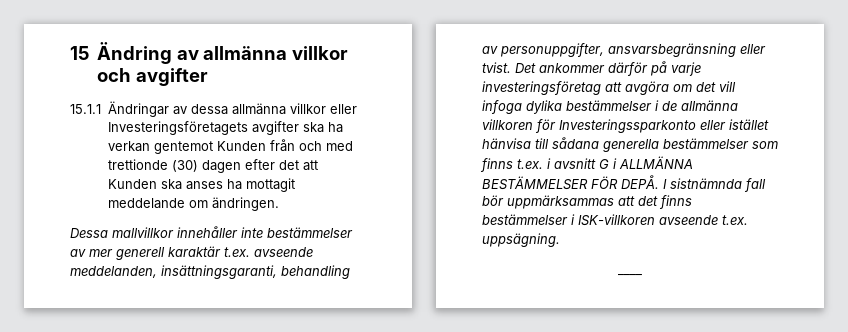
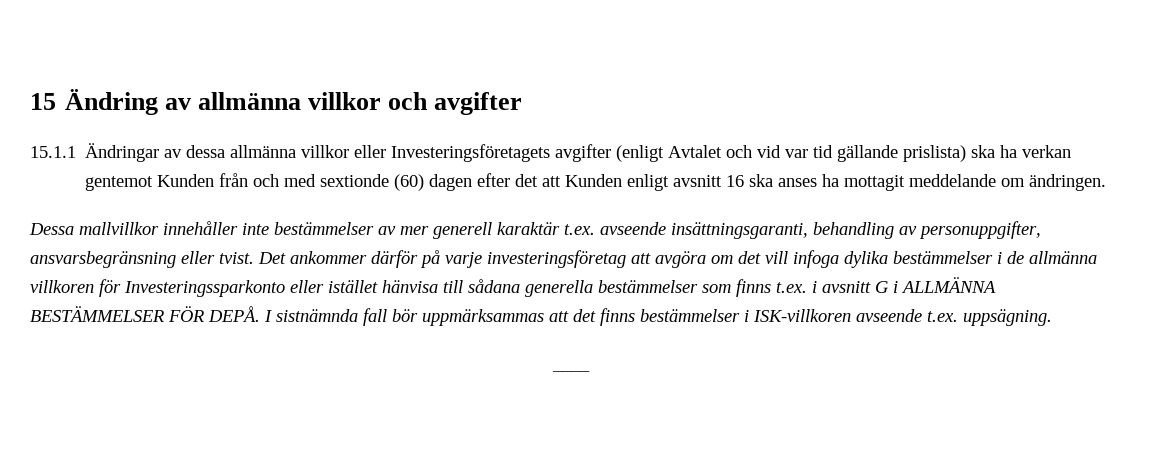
(299, 128) none -> [616,145,967,162] (enligt Avtalet och vid var tid gällande prislista)
[107,159,198,172] trettionde (30) -> [320,174,425,191] sextionde (60)
(157, 184) none -> [627,174,745,191] enligt avsnitt 16
[70,266,157,278] meddelanden, -> (666, 228) none

